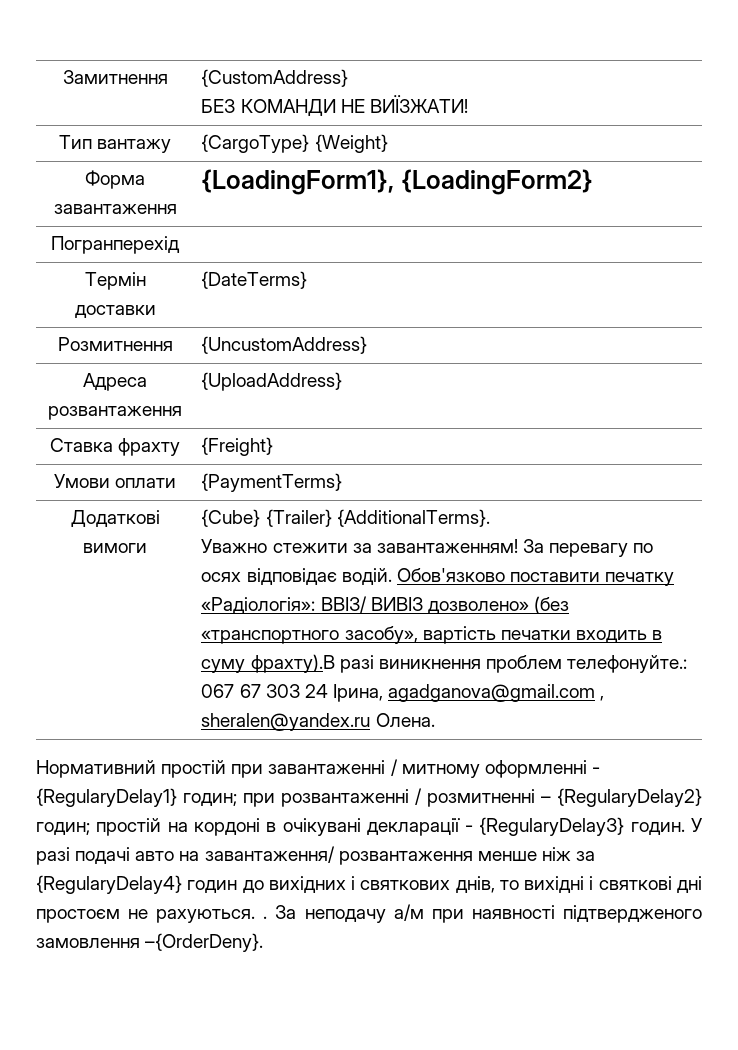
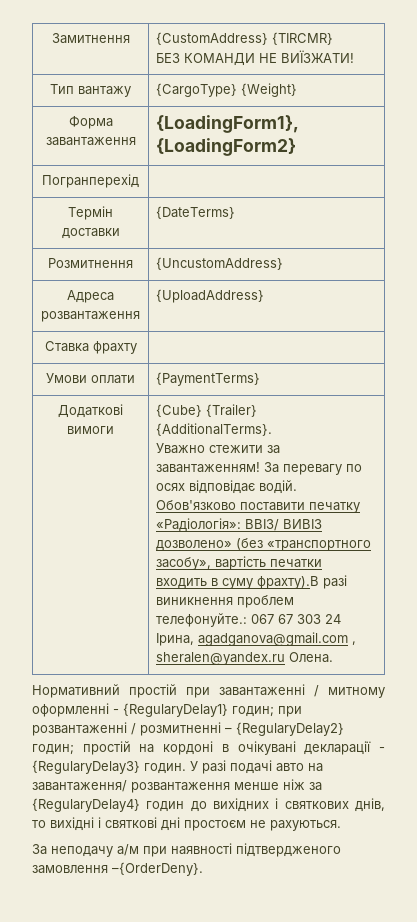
(349, 78) none -> [272,32,334,45] {TIRCMR}
[201,437,274,456] {Freight} -> (137, 347) none
[263,916,268,919] . -> (341, 825) //

